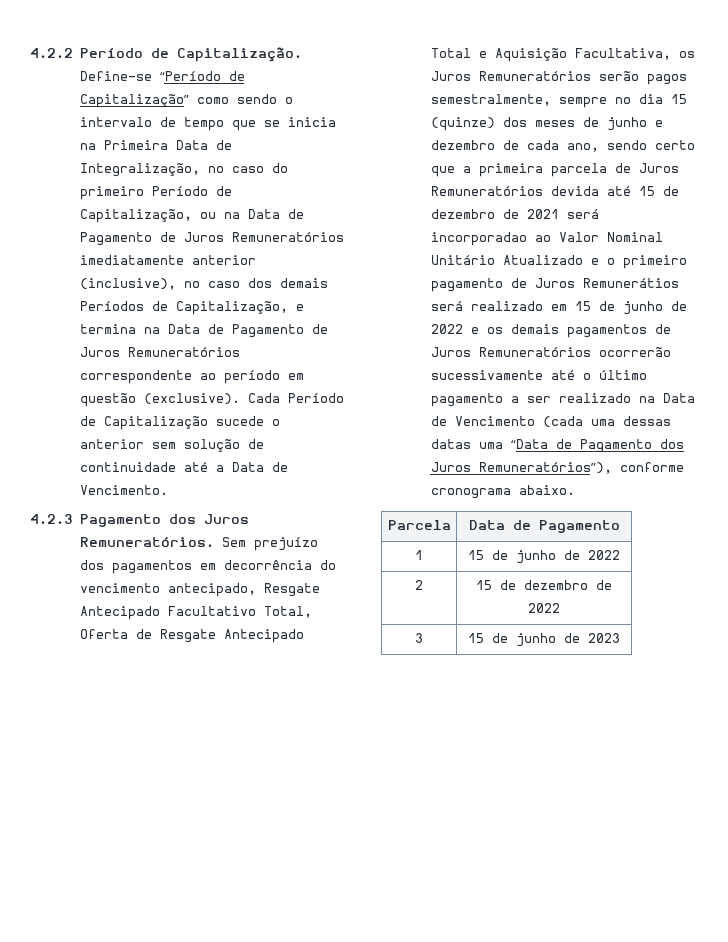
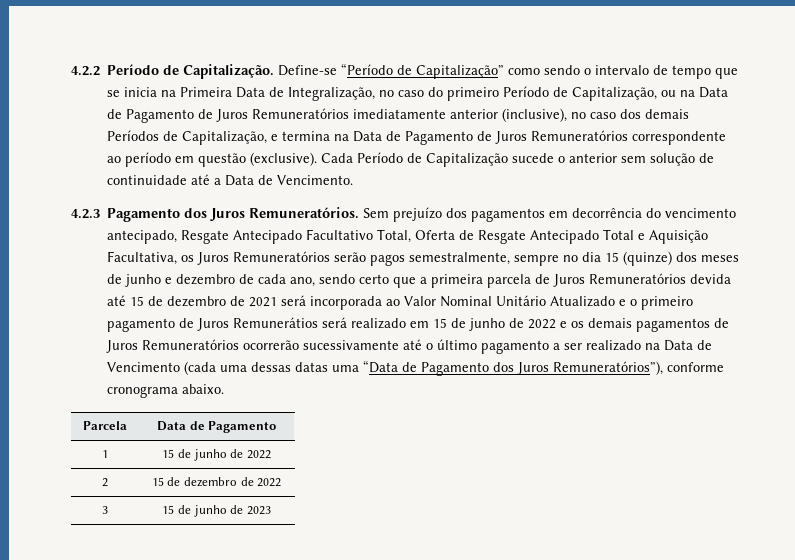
[430,232,527,246] incorporadao -> [310,296,383,310] incorporada

